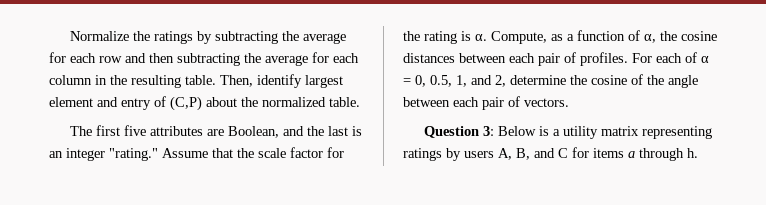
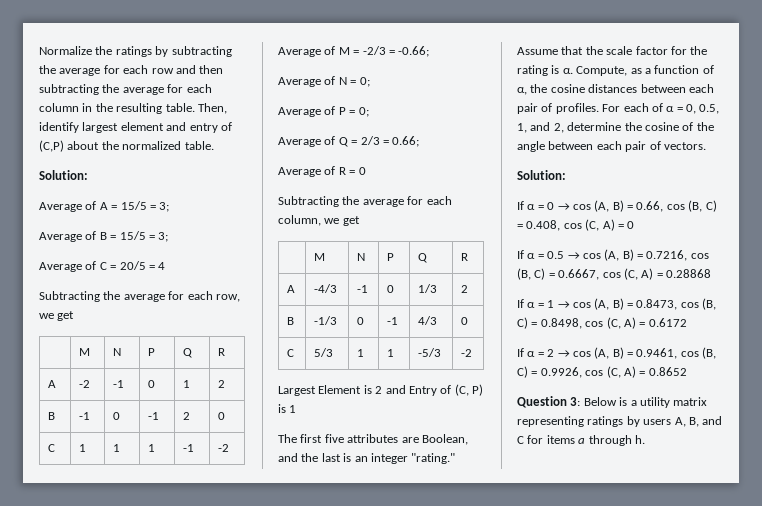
(360, 102) none -> [39,170,88,180] [39,201,170,212] [39,231,169,242] [39,261,166,272] [39,291,240,302] [39,311,75,321] [78,348,90,356] [112,348,121,356] [147,348,155,356] [182,348,192,358] [217,348,225,356] [47,380,56,388] [78,380,90,388] [112,380,124,388] [147,380,155,388] [182,380,190,388] [217,380,225,388] [47,412,55,420] [78,412,90,420] [112,412,120,420] [147,412,159,420] [182,412,190,420] [217,412,225,420] [47,444,55,452] [78,444,86,452] [112,444,120,452] [147,444,155,452] [182,444,194,452] [217,444,229,452] [278,46,430,57] [278,76,370,87] [278,106,369,117] [278,136,420,147] [278,166,366,177] [278,196,452,207] [278,215,360,226] [313,253,325,261] [356,253,365,261] [386,253,394,261] [417,253,427,263] [460,253,468,261] [286,285,295,293] [313,284,337,293] [356,285,368,293] [386,285,394,293] [417,284,437,293] [460,285,468,293] [286,317,294,325] [313,316,337,325] [356,317,364,325] [386,317,398,325] [417,316,437,325] [460,317,468,325] [286,349,294,357] [313,348,333,357] [356,349,364,357] [386,349,394,357] [417,348,441,357] [460,349,472,357] [278,384,483,396] [278,404,297,413] // Solution: // Average of A = 15/5 = 3; // Average of B = 15/5 = 3; // Average of C = 20/5 = 4 // Subtracting the average for each row, we get // | M | N | P | Q | R // A | -2 | -1 | 0 | 1 | 2 // B | -1 | 0 | -1 | 2 | 0 // C | 1 | 1 | 1 | -1 | -2 // Average of M = -2/3 = -0.66; // Average of N = 0; // Average of P = 0; // Average of Q = 2/3 = 0.66; // Average of R = 0 // Subtracting the average for each column, we get // | M | N | P | Q | R // A | -4/3 | -1 | 0 | 1/3 | 2 // B | -1/3 | 0 | -1 | 4/3 | 0 // C | 5/3 | 1 | 1 | -5/3 | -2 // Largest Element is 2 and Entry of (C, P) is 1
(569, 102) none -> [517,170,566,180] [517,200,717,212] [517,219,635,231] [517,249,709,261] [517,268,711,280] [517,298,717,310] [517,317,687,329] [517,347,717,359] [517,366,687,378] // Solution: // If α = 0 → cos (A, B) = 0.66, cos (B, C) = 0.408, cos (C, A) = 0 // If α = 0.5 → cos (A, B) = 0.7216, cos (B, C) = 0.6667, cos (C, A) = 0.28868 // If α = 1 → cos (A, B) = 0.8473, cos (B, C) = 0.8498, cos (C, A) = 0.6172 // If α = 2 → cos (A, B) = 0.9461, cos (B, C) = 0.9926, cos (C, A) = 0.8652

